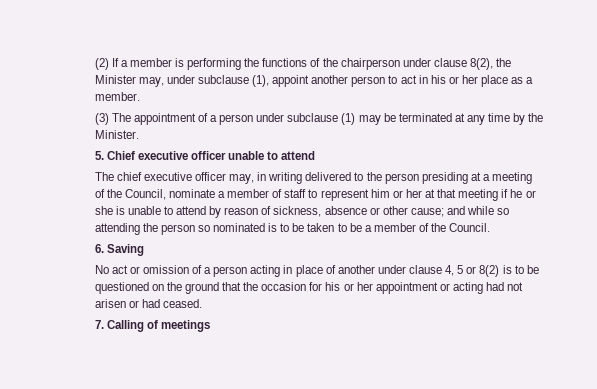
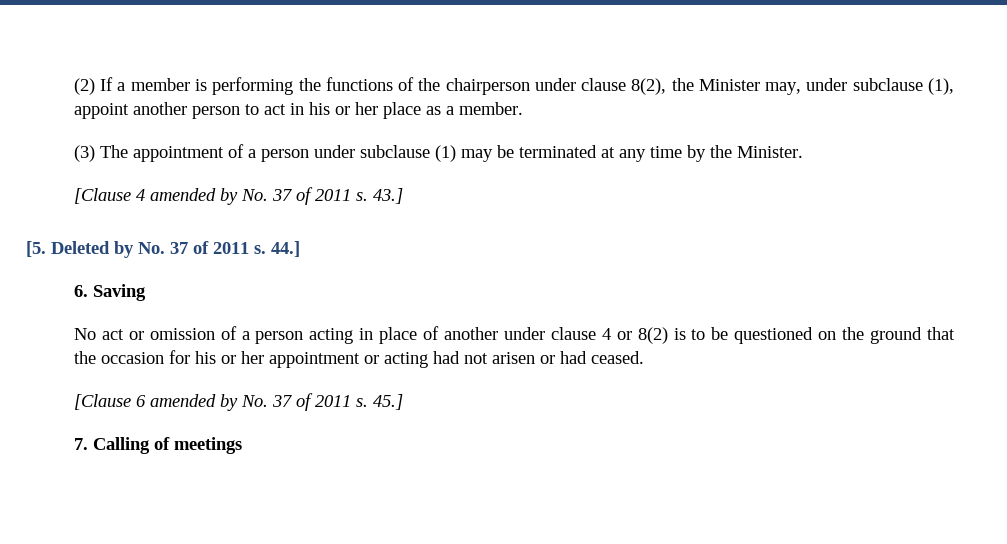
[94,151,316,160] [94,172,533,184] [94,189,536,201] [94,206,510,218] [94,223,491,235] 5. Chief executive officer unable to attend // The chief executive officer may, in writing delivered to the person presiding at a meeting of the Council, nominate a member of staff to represent him or her at that meeting if he or she is unable to attend by reason of sickness, absence or other cause; and while so attending the person so nominated is to be taken to be a member of the Council. -> [73,187,403,205] [26,241,300,258] [Clause 4 amended by No. 37 of 2011 s. 43.] // [5. Deleted by No. 37 of 2011 s. 44.]
[445,265,464,276] 4, 5 -> [601,328,611,340] 4
(202, 303) none -> [73,393,403,411] // [Clause 6 amended by No. 37 of 2011 s. 45.]

